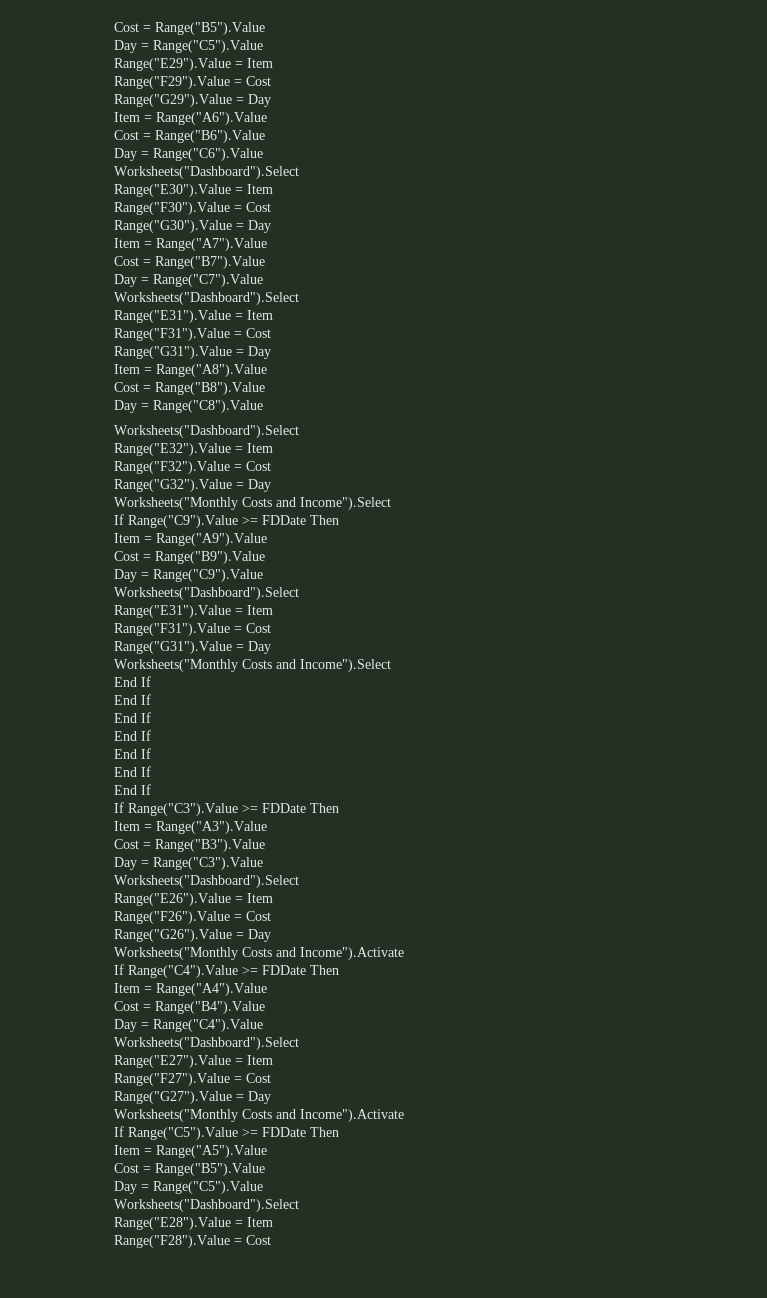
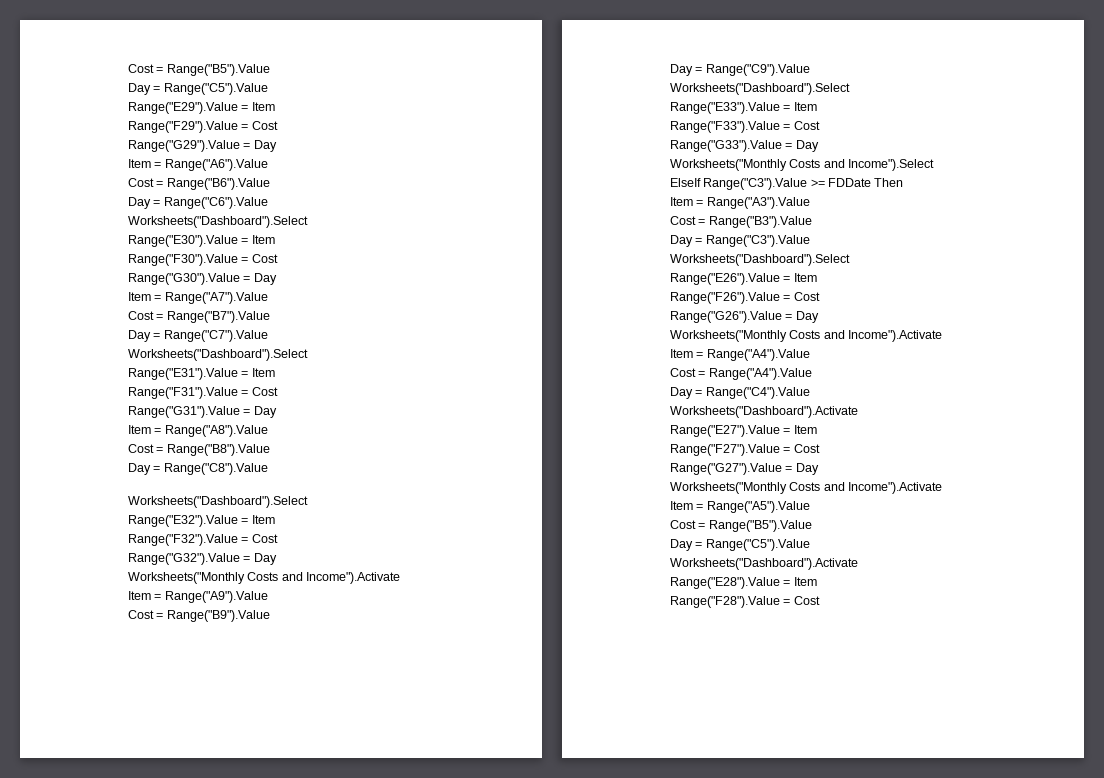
[300,497,392,510] [114,514,340,528] Income").Select // If Range("C9").Value >= FDDate Then -> [306,572,401,584] Income").Activate
[114,605,274,618] [114,623,272,636] [114,641,272,654] [114,659,392,672] [114,676,152,687] [114,694,152,705] [114,712,152,723] [114,730,152,741] [114,748,152,759] [114,766,152,777] [114,784,152,795] [114,802,125,813] Range("E31").Value = Item // Range("F31").Value = Cost // Range("G31").Value = Day // Worksheets("Monthly Costs and Income").Select // End If // End If // End If // End If // End If // End If // End If // If -> [669,102,817,114] [669,121,820,133] [669,140,819,152] [669,159,935,171] [669,178,701,187] Range("E33").Value = Item // Range("F33").Value = Cost // Range("G33").Value = Day // Worksheets("Monthly Costs and Income").Select // ElseIf
[114,964,340,978] // If Range("C4").Value >= FDDate Then -> (943, 336) none
[155,1001,266,1014] Range("B4").Value -> [708,368,812,380] Range("A4").Value
[114,1037,300,1050] Worksheets("Dashboard").Select -> [669,406,858,418] Worksheets("Dashboard").Activate
[114,1126,340,1140] // If Range("C5").Value >= FDDate Then -> (943, 488) none
[114,1199,300,1212] Worksheets("Dashboard").Select -> [669,558,858,570] Worksheets("Dashboard").Activate

